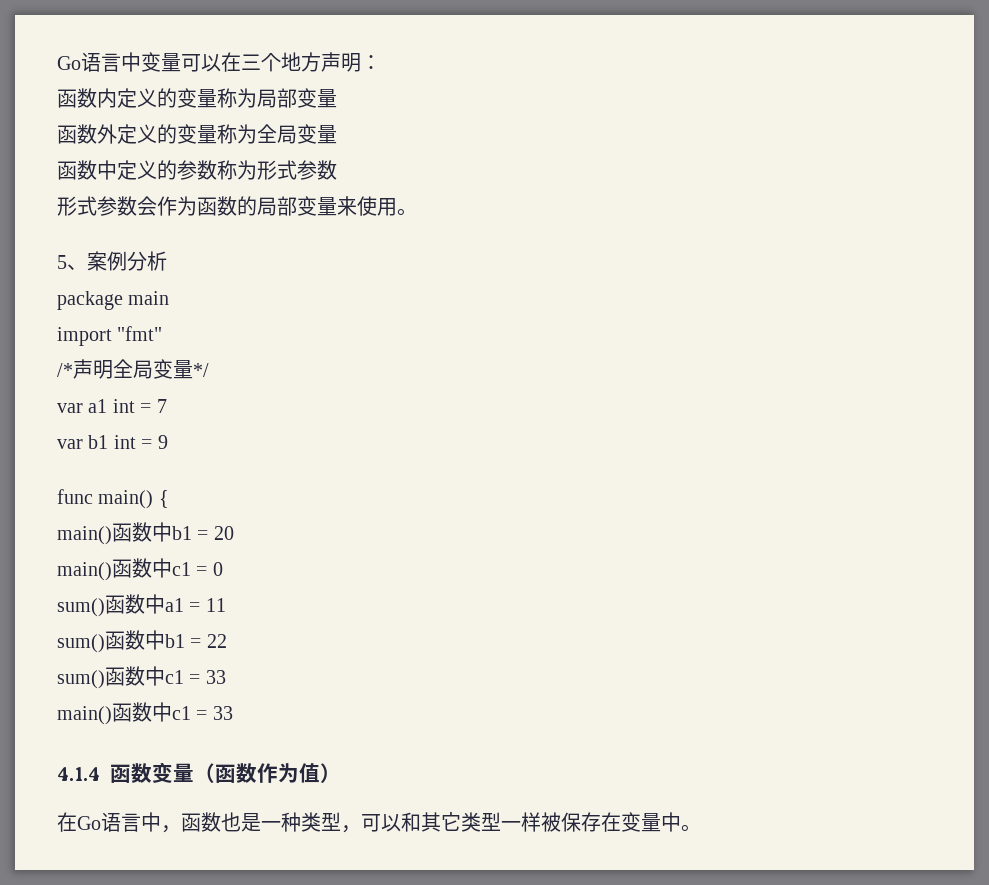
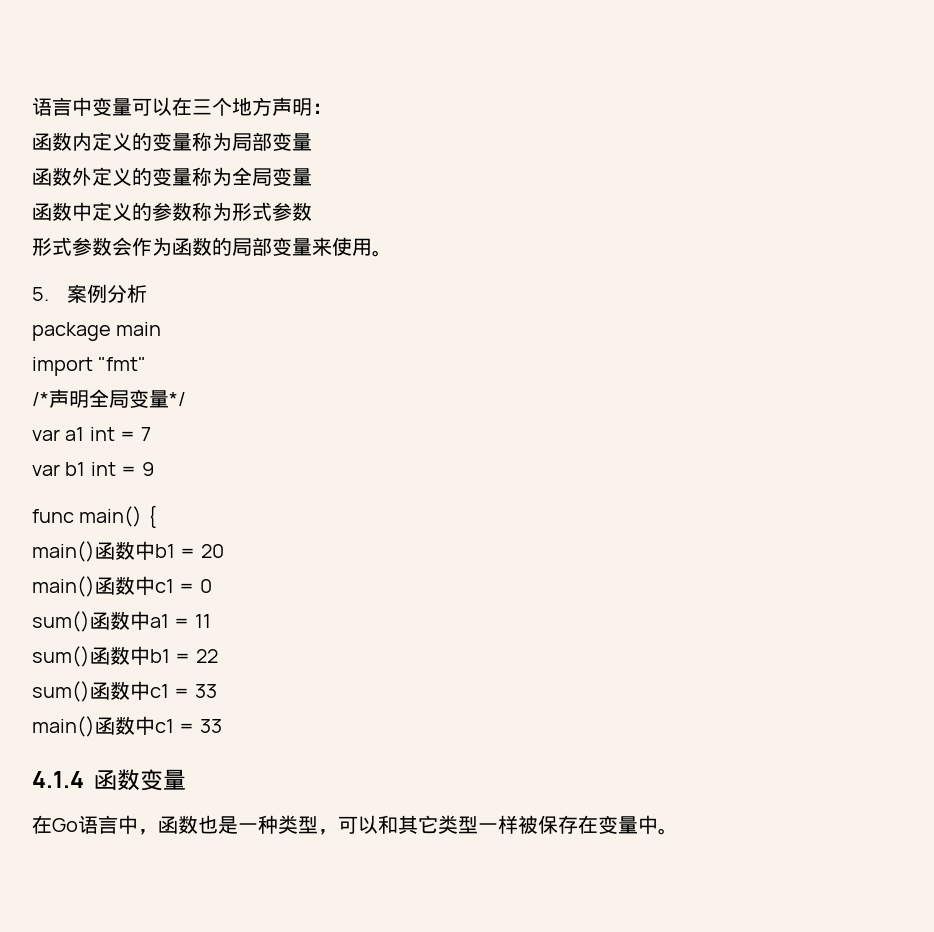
[57,56,81,70] Go -> (32, 106) none
[57,255,87,270] 5、 -> [32,287,49,301] 5.
[194,763,341,783] （函数作为值） -> (186, 779) none

